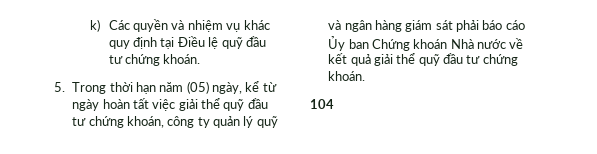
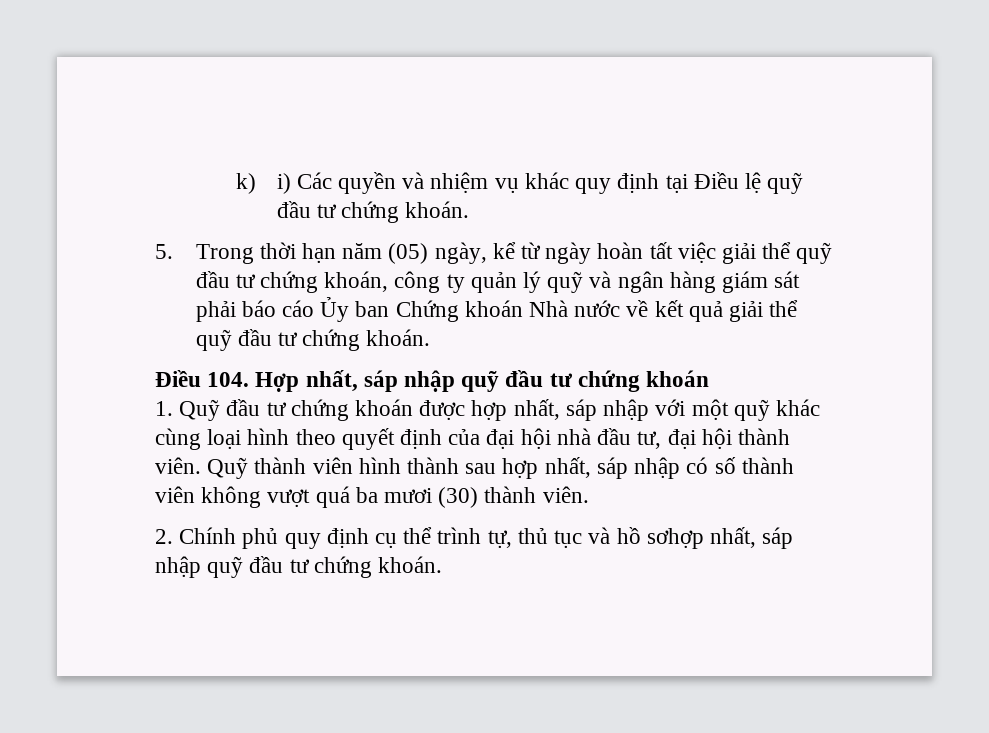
(101, 25) none -> [276,173,291,194] i)
[310,99,334,109] 104 -> [155,370,710,392] [155,399,820,421] [155,428,790,450] [155,457,794,479] [155,486,589,508] [155,527,794,549] [155,556,443,578] Điều 104. Hợp nhất, sáp nhập quỹ đầu tư chứng khoán // 1. Quỹ đầu tư chứng khoán được hợp nhất, sáp nhập với một quỹ khác cùng loại hình theo quyết định của đại hội nhà đầu tư, đại hội thành viên. Quỹ thành viên hình thành sau hợp nhất, sáp nhập có số thành viên không vượt quá ba mươi (30) thành viên. // 2. Chính phủ quy định cụ thể trình tự, thủ tục và hồ sơhợp nhất, sáp nhập quỹ đầu tư chứng khoán.

